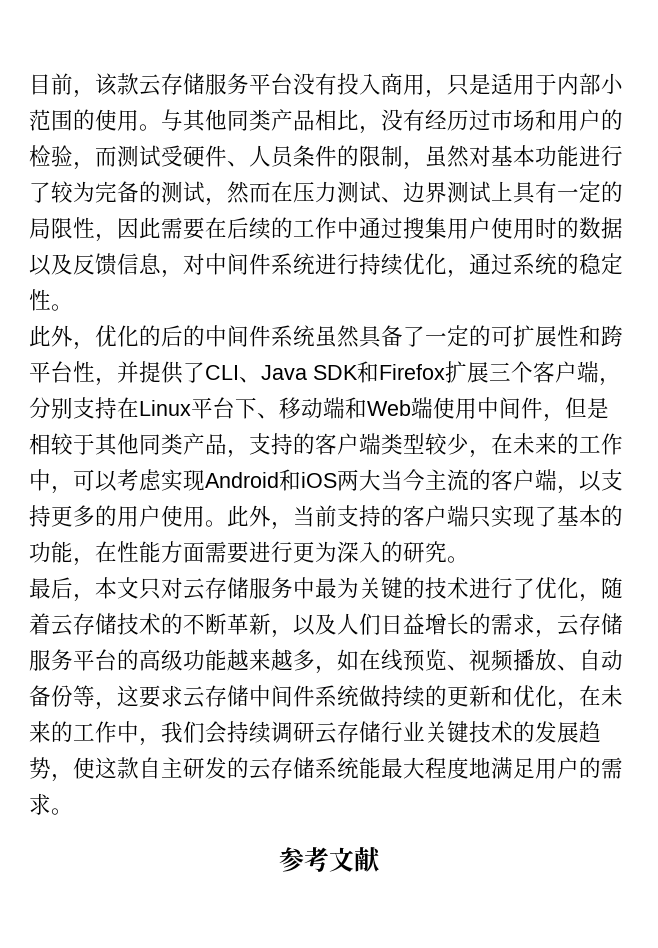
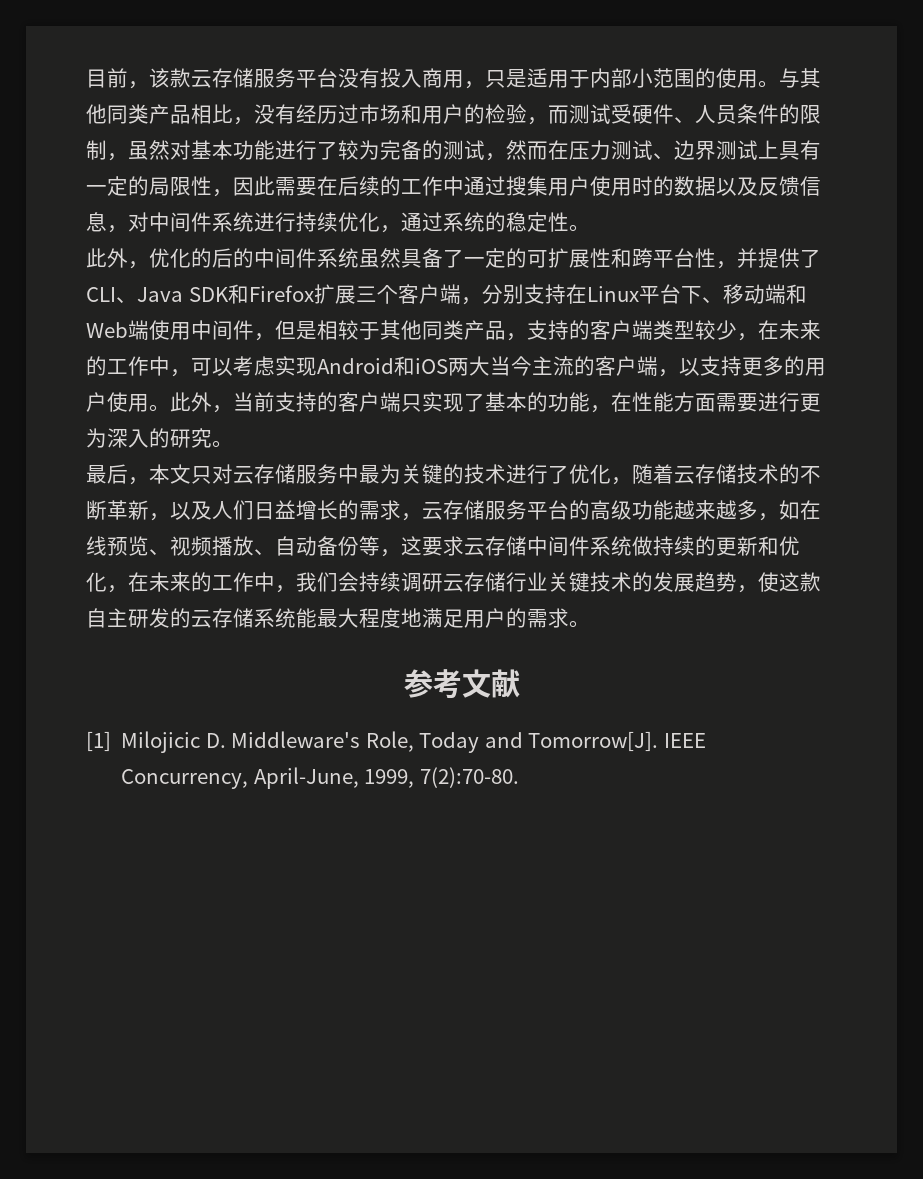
(381, 859) none -> [86,731,706,753] [121,767,519,789] // [1] Milojicic D. Middleware's Role, Today and Tomorrow[J]. IEEE Concurrency, April-June, 1999, 7(2):70-80.

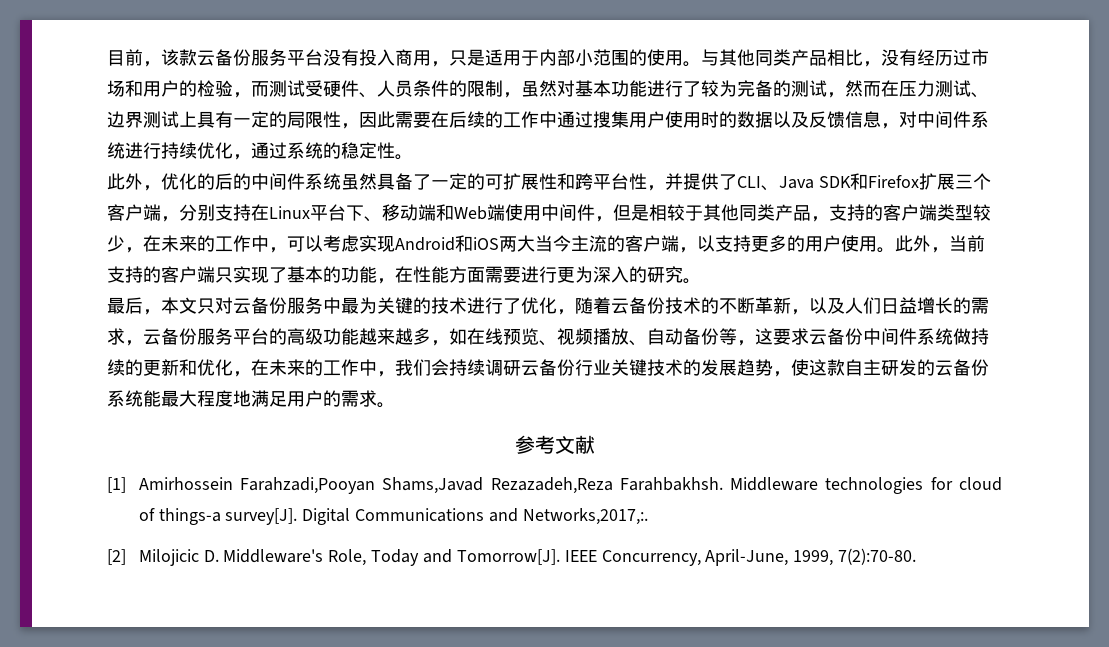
[212,68,254,88] 存储 -> [215,49,251,66] 备份
[254,464,296,484] 存储 -> [251,297,287,314] 备份
[695,464,737,484] 存储 -> [629,297,665,314] 备份
[443,500,485,520] 存储 -> [161,328,197,345] 备份
[485,536,527,556] 存储 -> [827,328,863,345] 备份
[464,572,506,592] 存储 -> [539,359,575,376] 备份
[212,608,254,628] 存储 -> [953,359,989,376] 备份
(111, 741) none -> [138,477,1003,494] [138,508,648,525] [107,549,126,565] Amirhossein Farahzadi,Pooyan Shams,Javad Rezazadeh,Reza Farahbakhsh. Middleware technologies for cloud of things-a survey[J]. Digital Communications and Networks,2017,:. // [2]

